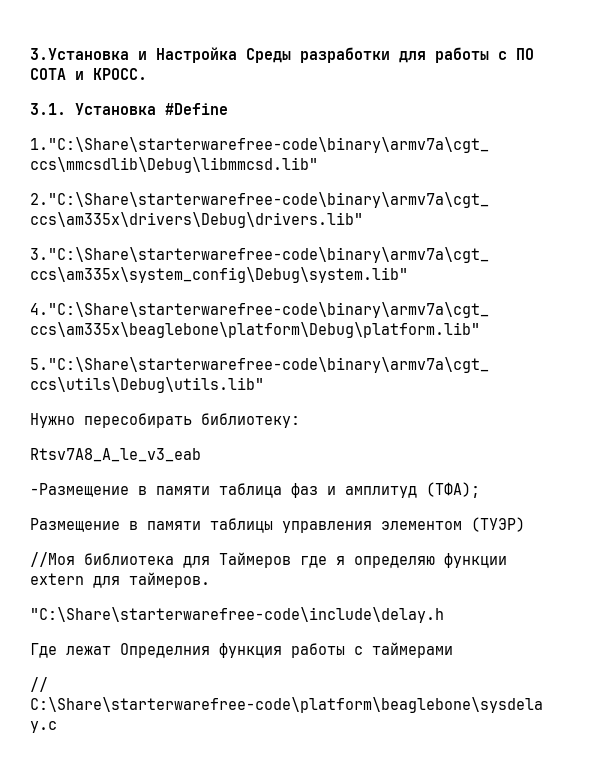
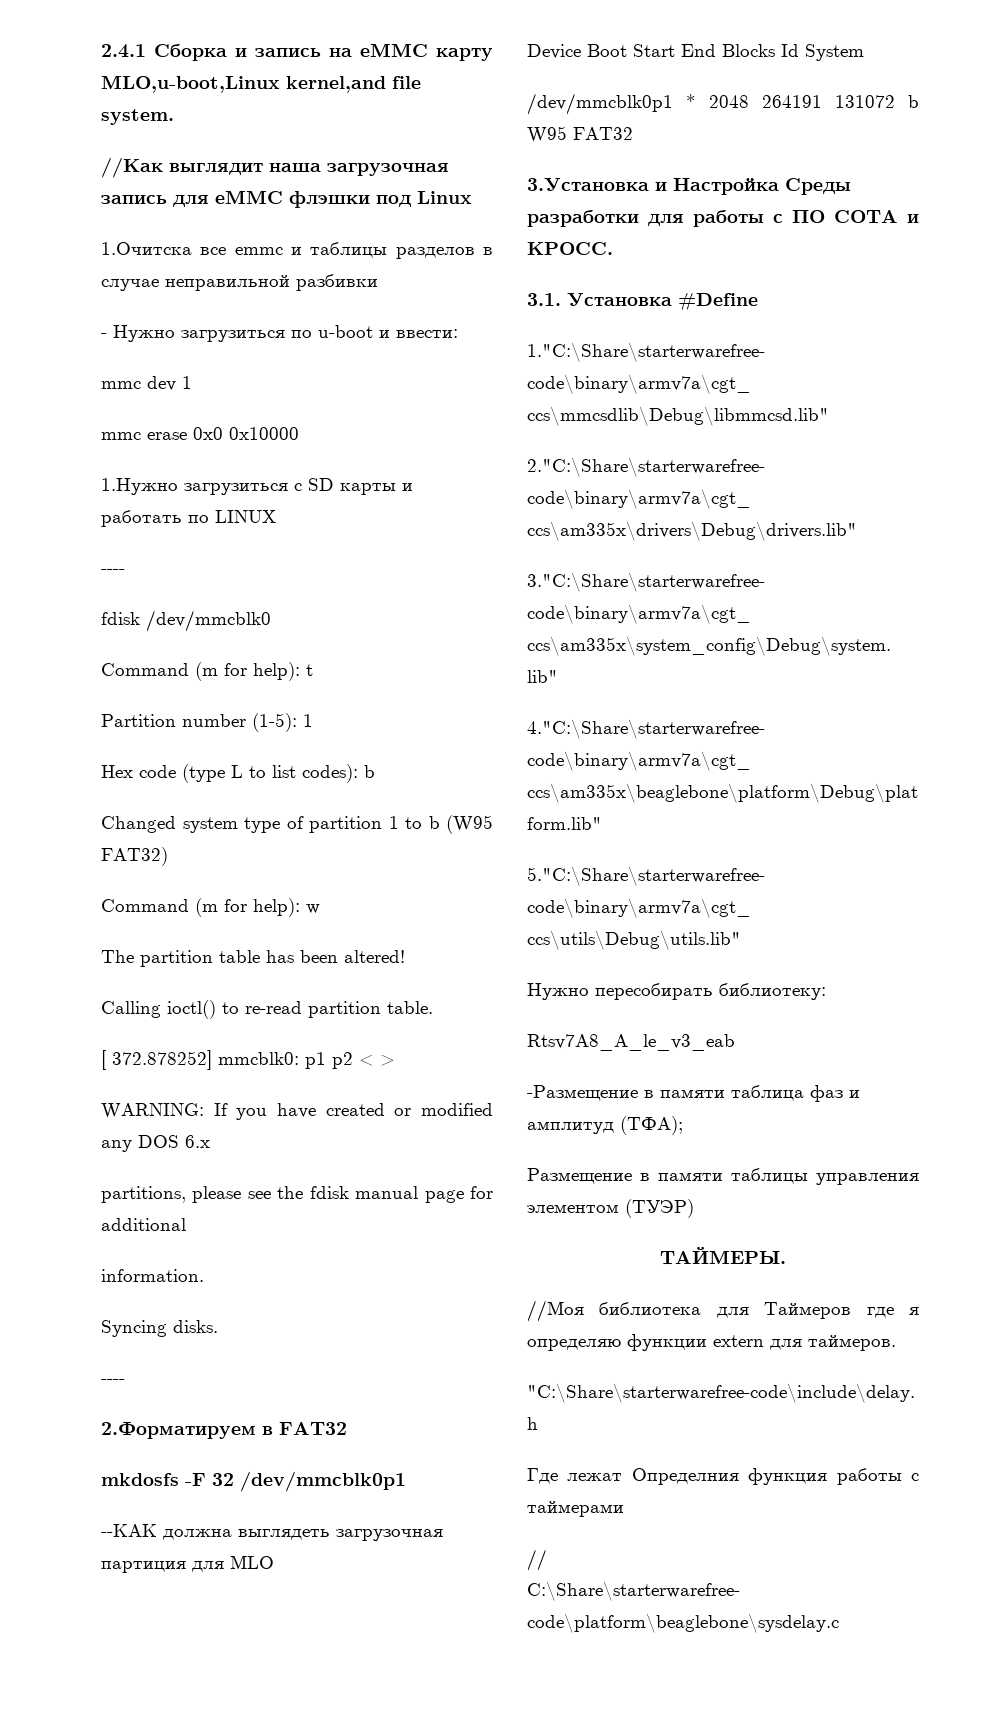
(30, 54) none -> [101,43,493,61] [101,75,421,93] [101,109,174,125] [101,157,449,178] [101,190,472,208] [101,242,493,259] [101,274,378,291] [101,325,458,342] [101,376,192,391] [101,427,299,440] [101,478,413,495] [101,510,276,527] [101,569,125,574] [101,610,271,632] [101,662,313,681] [101,713,313,732] [101,764,375,783] [101,815,493,834] [101,847,168,866] [101,898,320,917] [101,950,405,967] [101,1000,433,1019] [101,1050,395,1070] [101,1103,493,1120] [101,1135,210,1152] [101,1186,493,1203] [101,1218,186,1231] [101,1269,204,1282] [101,1320,218,1337] [101,1379,125,1384] [101,1421,347,1439] [101,1471,406,1492] [101,1524,443,1541] [101,1555,274,1573] [527,44,864,61] [527,93,919,115] [527,126,633,143] 2.4.1 Сборка и запись на eMMC карту MLO,u-boot,Linux kernel,and file system. // //Как выглядит наша загрузочная запись для eMMC флэшки под Linux // 1.Очитска все emmc и таблицы разделов в случае неправильной разбивки // - Нужно загрузиться по u-boot и ввести: // mmc dev 1 // mmc erase 0x0 0x10000 // 1.Нужно загрузиться с SD карты и работать по LINUX // ---- // fdisk /dev/mmcblk0 // Command (m for help): t // Partition number (1-5): 1 // Hex code (type L to list codes): b // Changed system type of partition 1 to b (W95 FAT32) // Command (m for help): w // The partition table has been altered! // Calling ioctl() to re-read partition table. // [ 372.878252] mmcblk0: p1 p2 < > // WARNING: If you have created or modified any DOS 6.x // partitions, please see the fdisk manual page for additional // information. // Syncing disks. // ---- // 2.Форматируем в FAT32 // mkdosfs -F 32 /dev/mmcblk0p1 // --КАК должна выглядеть загрузочная партиция для MLO // Device Boot Start End Blocks Id System // /dev/mmcblk0p1 * 2048 264191 131072 b W95 FAT32 //
(525, 524) none -> [660,1247,786,1265] // ТАЙМЕРЫ.

